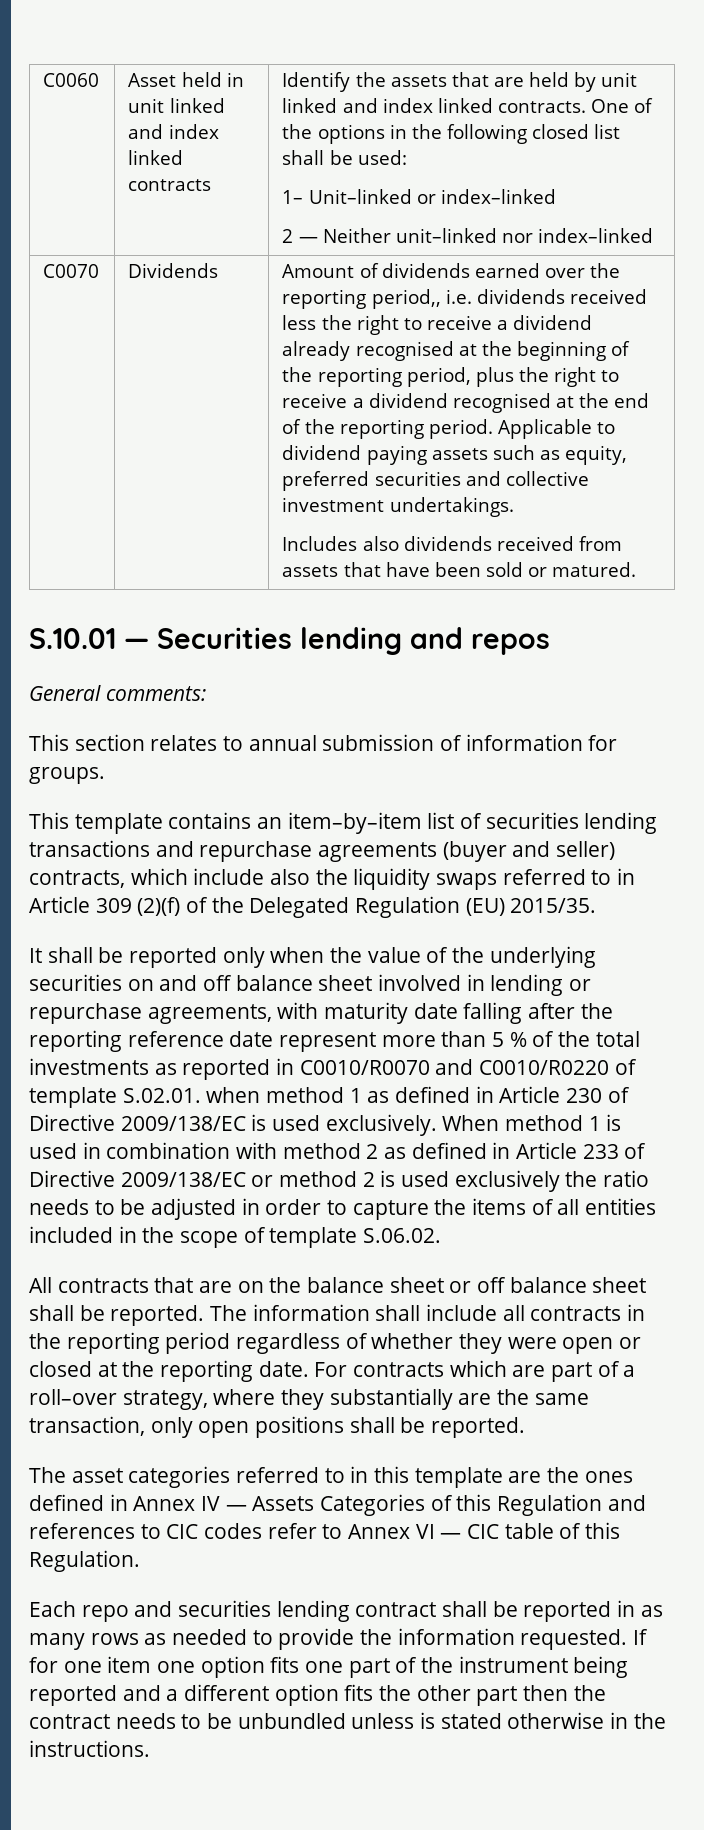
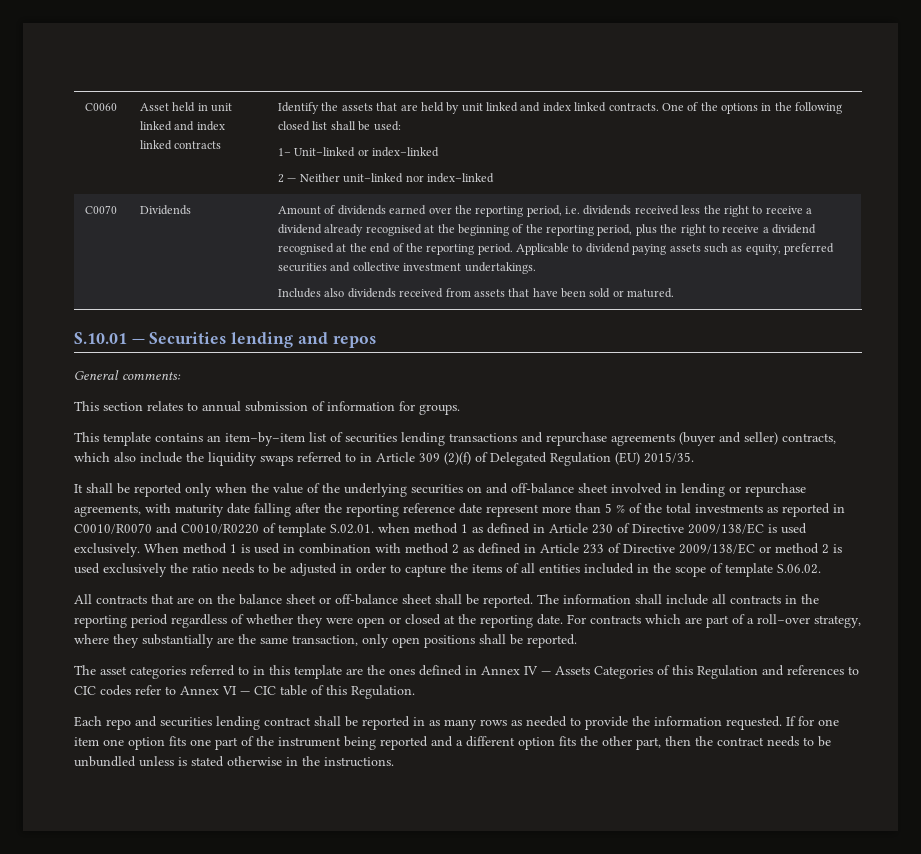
[371,289,441,309] period,, -> [526,205,562,217] period,
[193,868,311,885] include also -> [114,452,182,463] also include
[211,897,244,913] the -> (488, 457) none
[203,975,313,991] off balance -> [511,483,574,494] off-balance
[477,1277,587,1293] off balance -> [335,594,398,605] off-balance
[476,1686,518,1706] part -> [636,737,661,750] part,

